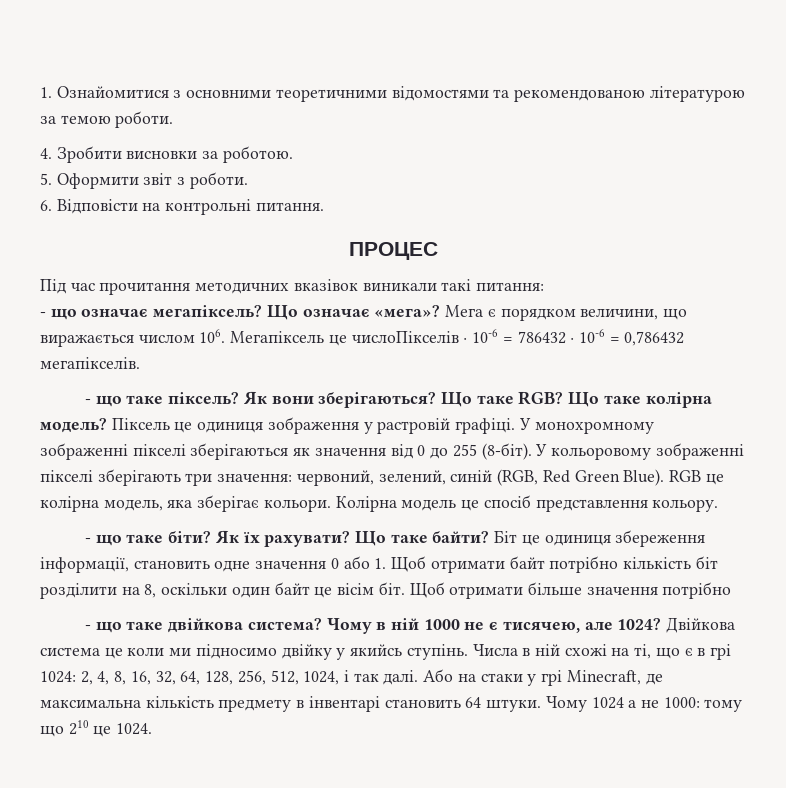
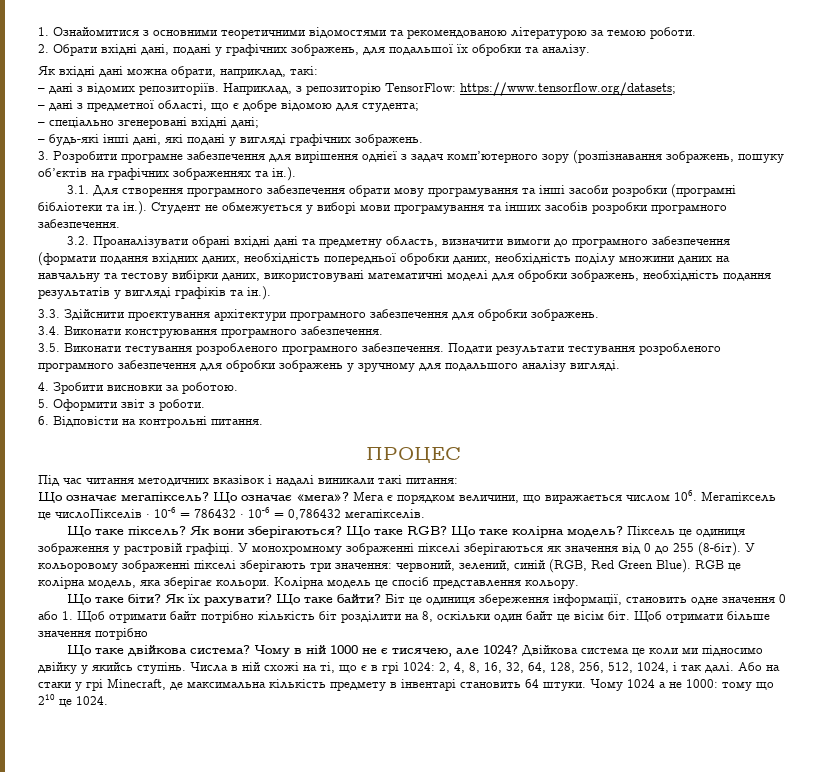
(174, 119) none -> [38,44,590,56] [38,66,318,78] [38,82,676,96] [38,100,419,112] [38,117,259,129] [38,134,423,146] [38,150,784,164] [38,167,296,181] [67,184,737,198] [38,201,727,215] [38,219,120,228] [67,236,731,248] [38,252,730,266] [38,270,771,282] [38,286,271,300] [38,309,599,321] [38,326,383,338] [38,343,721,355] [38,360,620,372] // 2. Обрати вхідні дані, подані у графічних зображень, для подальшої їх обробки та аналізу. // Як вхідні дані можна обрати, наприклад, такі: // – дані з відомих репозиторіїв. Наприклад, з репозиторію TensorFlow: https://www.tensorflow.org/datasets; // – дані з предметної області, що є добре відомою для студента; // – спеціально згенеровані вхідні дані; // – будь-які інші дані, які подані у вигляді графічних зображень. // 3. Розробити програмне забезпечення для вирішення однієї з задач комп’ютерного зору (розпізнавання зображень, пошуку об’єктів на графічних зображеннях та ін.). // 3.1. Для створення програмного забезпечення обрати мову програмування та інші засоби розробки (програмні бібліотеки та ін.). Студент не обмежується у виборі мови програмування та інших засобів розробки програмного забезпечення. // 3.2. Проаналізувати обрані вхідні дані та предметну область, визначити вимоги до програмного забезпечення (формати подання вхідних даних, необхідність попередньої обробки даних, необхідність поділу множини даних на навчальну та тестову вибірки даних, використовувані математичні моделі для обробки зображень, необхідність подання результатів у вигляді графіків та ін.). // 3.3. Здійснити проєктування архітектури програмного забезпечення для обробки зображень. // 3.4. Виконати конструювання програмного забезпечення. // 3.5. Виконати тестування розробленого програмного забезпечення. Подати результати тестування розробленого програмного забезпечення для обробки зображень у зручному для подальшого аналізу вигляді.
[99,282,191,295] прочитання -> [86,478,134,484] читання
(358, 285) none -> [268,475,314,486] і надалі
[40,309,77,320] - що -> [38,492,63,503] Що
[84,396,122,407] - що -> [67,526,93,537] Що
[84,535,122,546] - що -> [67,594,93,605] Що
[84,622,122,633] - що -> [67,645,93,656] Що

